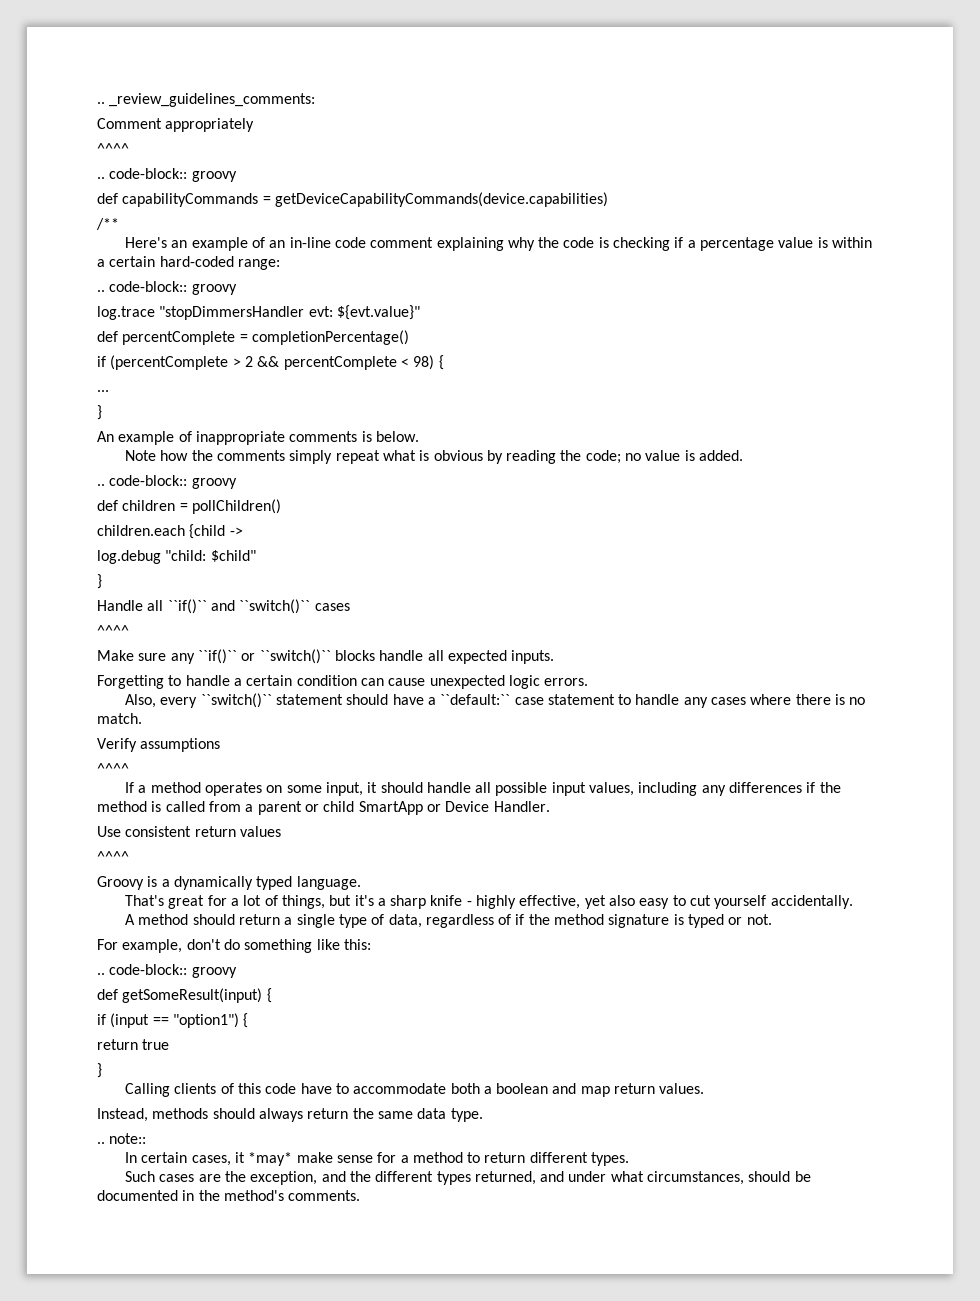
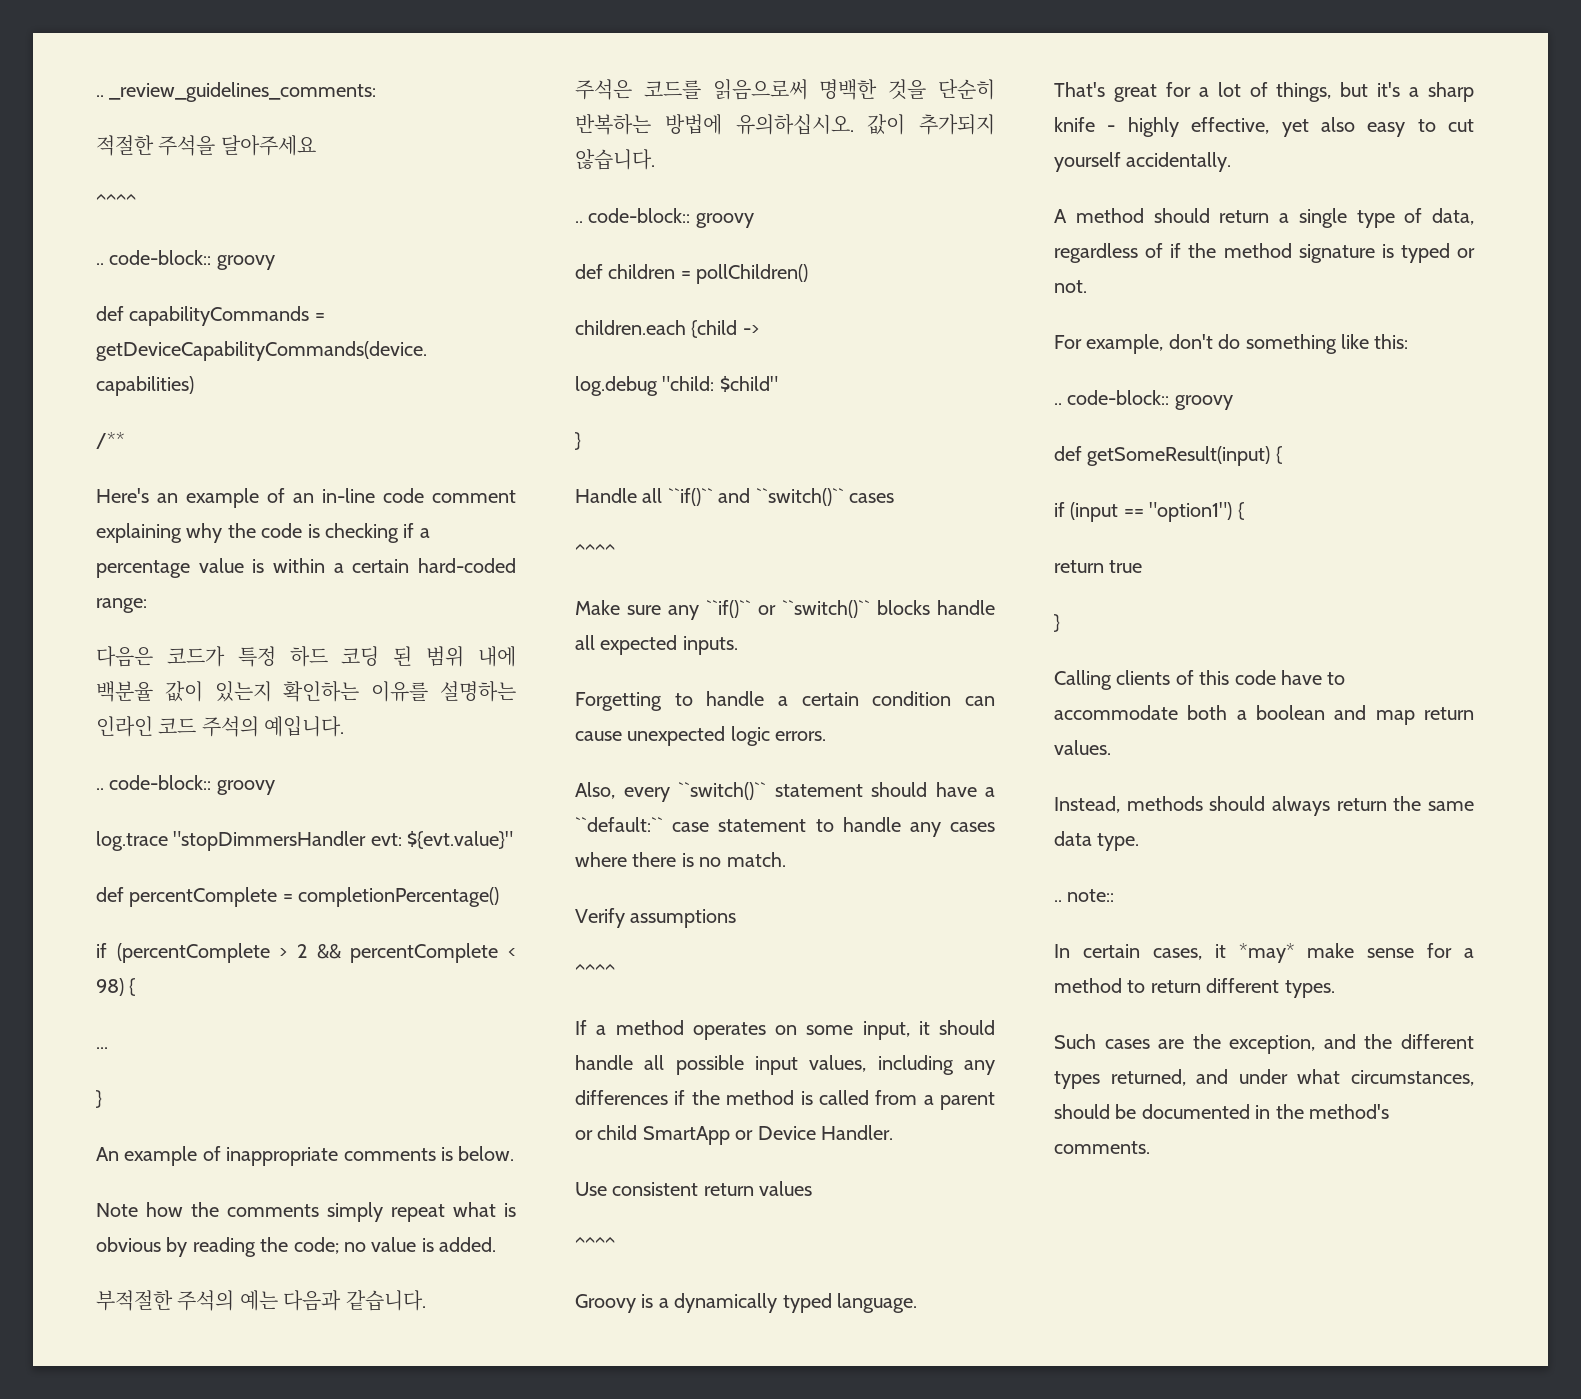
[97,118,255,132] Comment appropriately -> [96,135,316,156] 적절한 주석을 달아주세요
(280, 264) none -> [96,646,516,667] [96,681,516,702] [96,716,345,737] // 다음은 코드가 특정 하드 코딩 된 범위 내에 백분율 값이 있는지 확인하는 이유를 설명하는 인라인 코드 주석의 예입니다.
(744, 455) none -> [96,1290,426,1311] [575,79,995,100] [575,114,995,135] [575,149,655,170] // 부적절한 주석의 예는 다음과 같습니다. // 주석은 코드를 읽음으로써 명백한 것을 단순히 반복하는 방법에 유의하십시오. 값이 추가되지 않습니다.

